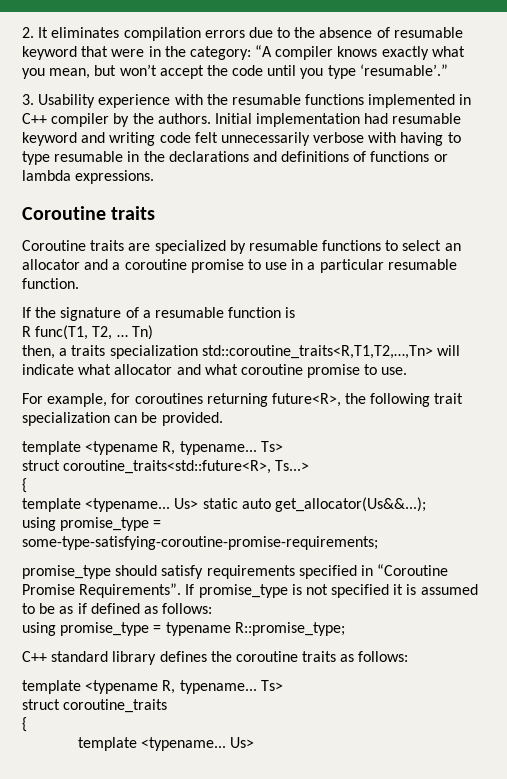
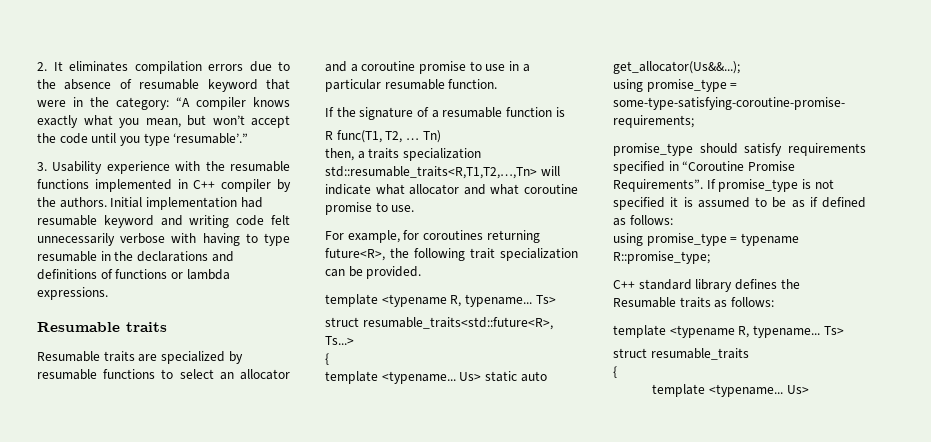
[22,206,106,220] Coroutine -> [37,322,120,332] Resumable
[22,240,86,251] Coroutine -> [37,351,100,362] Resumable
[201,345,433,359] std::coroutine_traits<R,T1,T2,…,Tn> -> [325,166,537,179] std::resumable_traits<R,T1,T2,…,Tn>
[63,460,272,474] coroutine_traits<std::future<R>, -> [362,317,553,330] resumable_traits<std::future<R>,
[235,651,298,662] coroutine -> [613,297,676,308] Resumable
[63,699,168,713] coroutine_traits -> [650,348,749,360] resumable_traits

